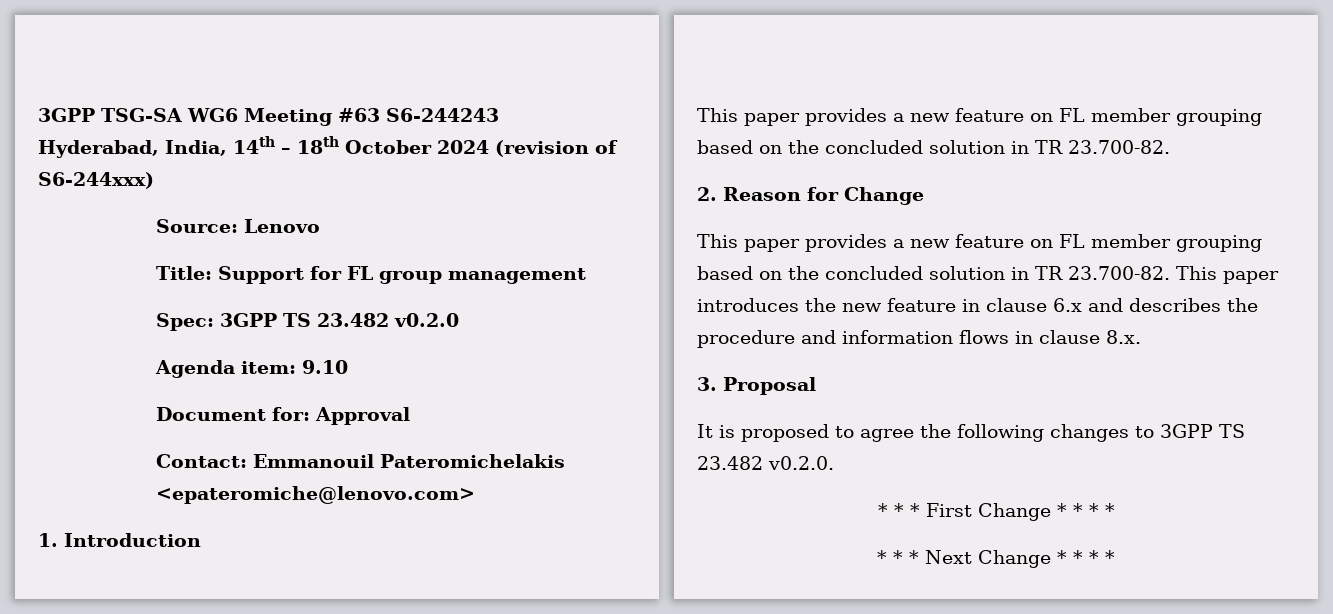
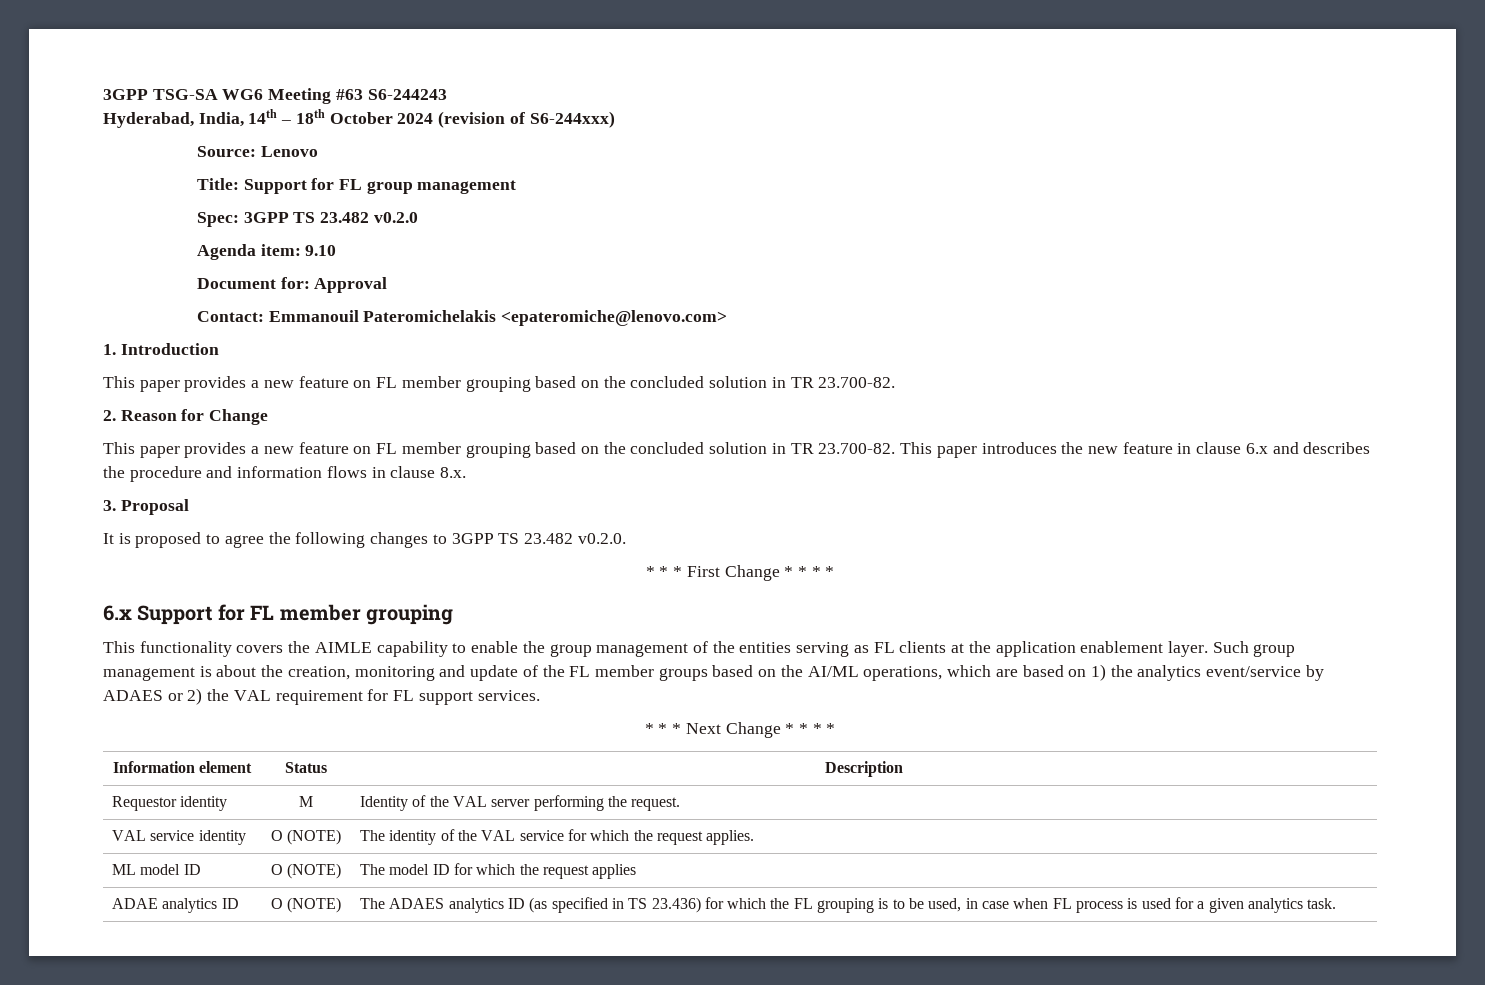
(1115, 510) none -> [103,604,453,625] [103,641,1296,657] [103,664,1324,681] [103,688,540,705] // 6.x Support for FL member grouping // This functionality covers the AIMLE capability to enable the group management of the entities serving as FL clients at the application enablement layer. Such group management is about the creation, monitoring and update of the FL member groups based on the AI/ML operations, which are based on 1) the analytics event/service by ADAES or 2) the VAL requirement for FL support services.
(1115, 557) none -> [112,761,253,773] [285,762,327,773] [825,761,903,777] [111,796,228,811] [299,796,313,807] [359,795,681,811] [111,830,246,845] [270,829,342,845] [359,829,755,845] [111,864,201,875] [270,863,342,879] [359,863,637,879] [111,898,239,913] [270,897,342,913] [359,897,1337,913] // Information element | Status | Description // Requestor identity | M | Identity of the VAL server performing the request. // VAL service identity | O (NOTE) | The identity of the VAL service for which the request applies. // ML model ID | O (NOTE) | The model ID for which the request applies // ADAE analytics ID | O (NOTE) | The ADAES analytics ID (as specified in TS 23.436) for which the FL grouping is to be used, in case when FL process is used for a given analytics task.

